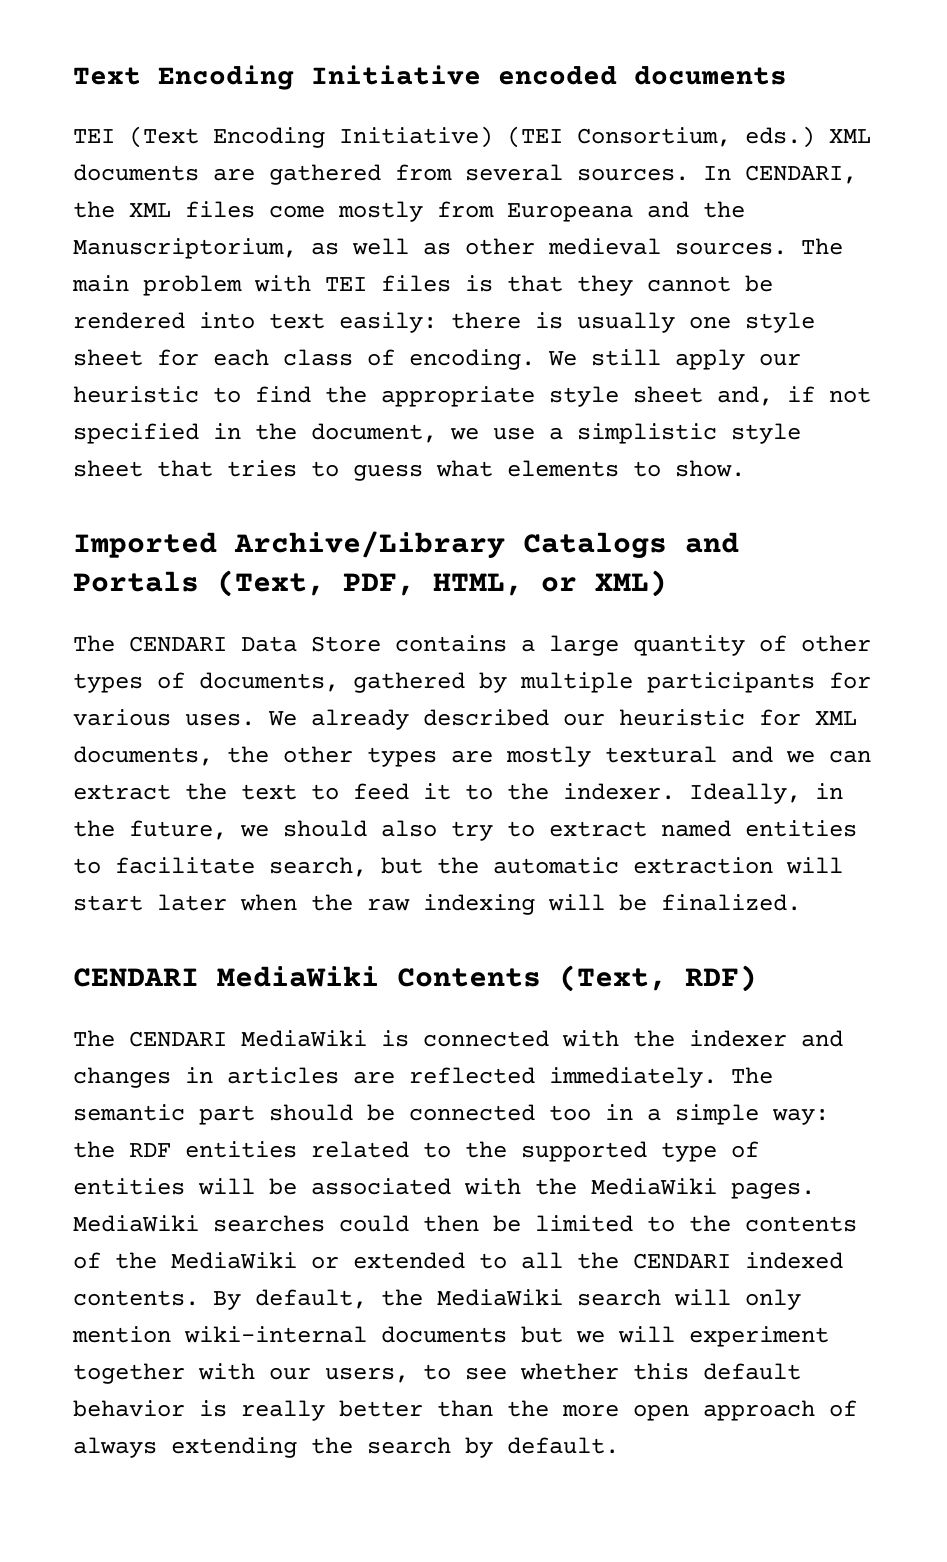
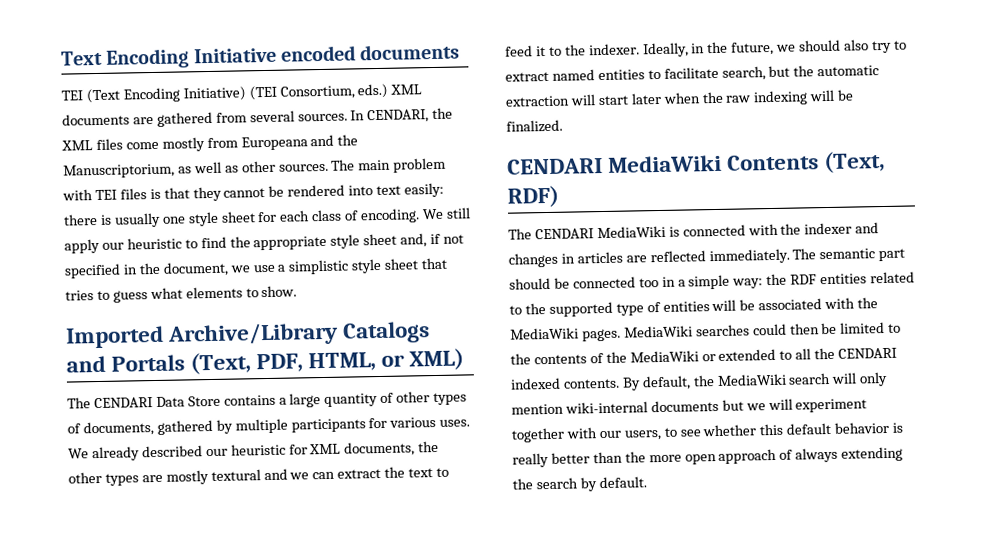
[548,238,661,255] medieval -> (276, 166) none

